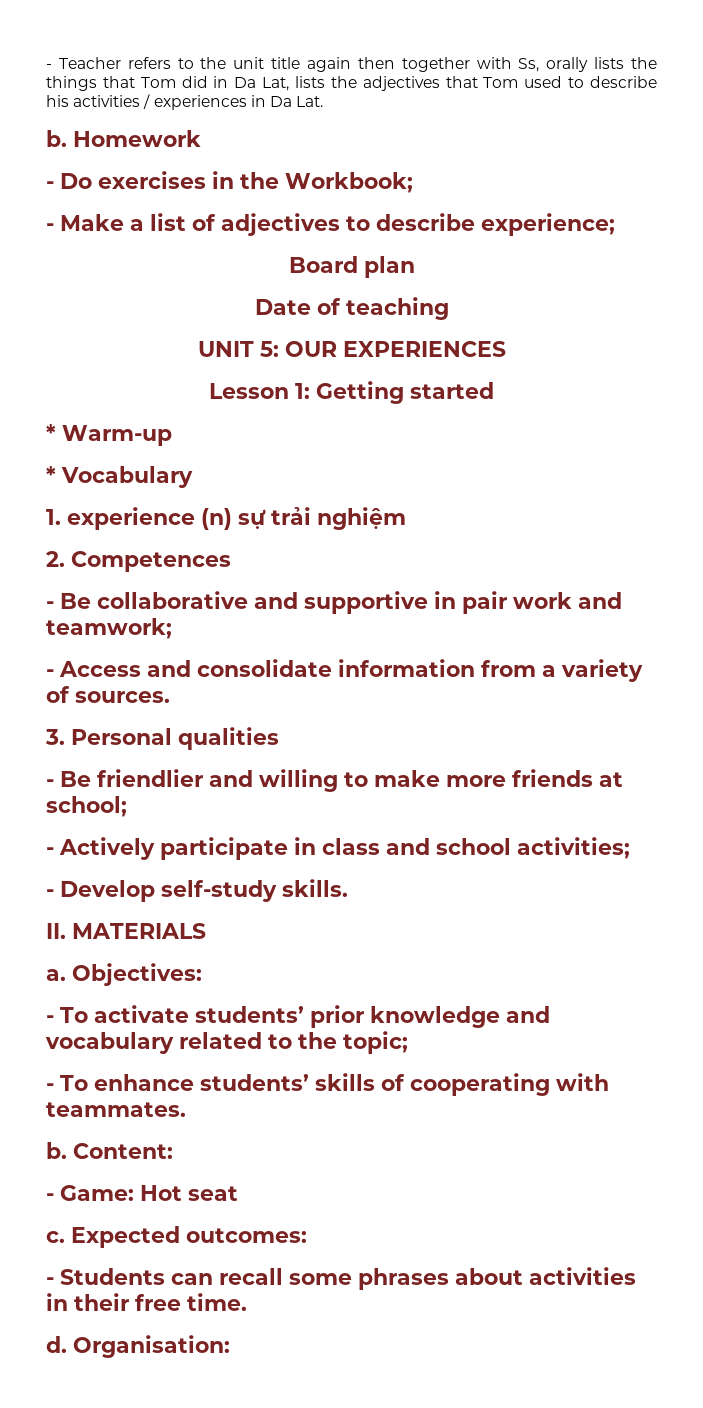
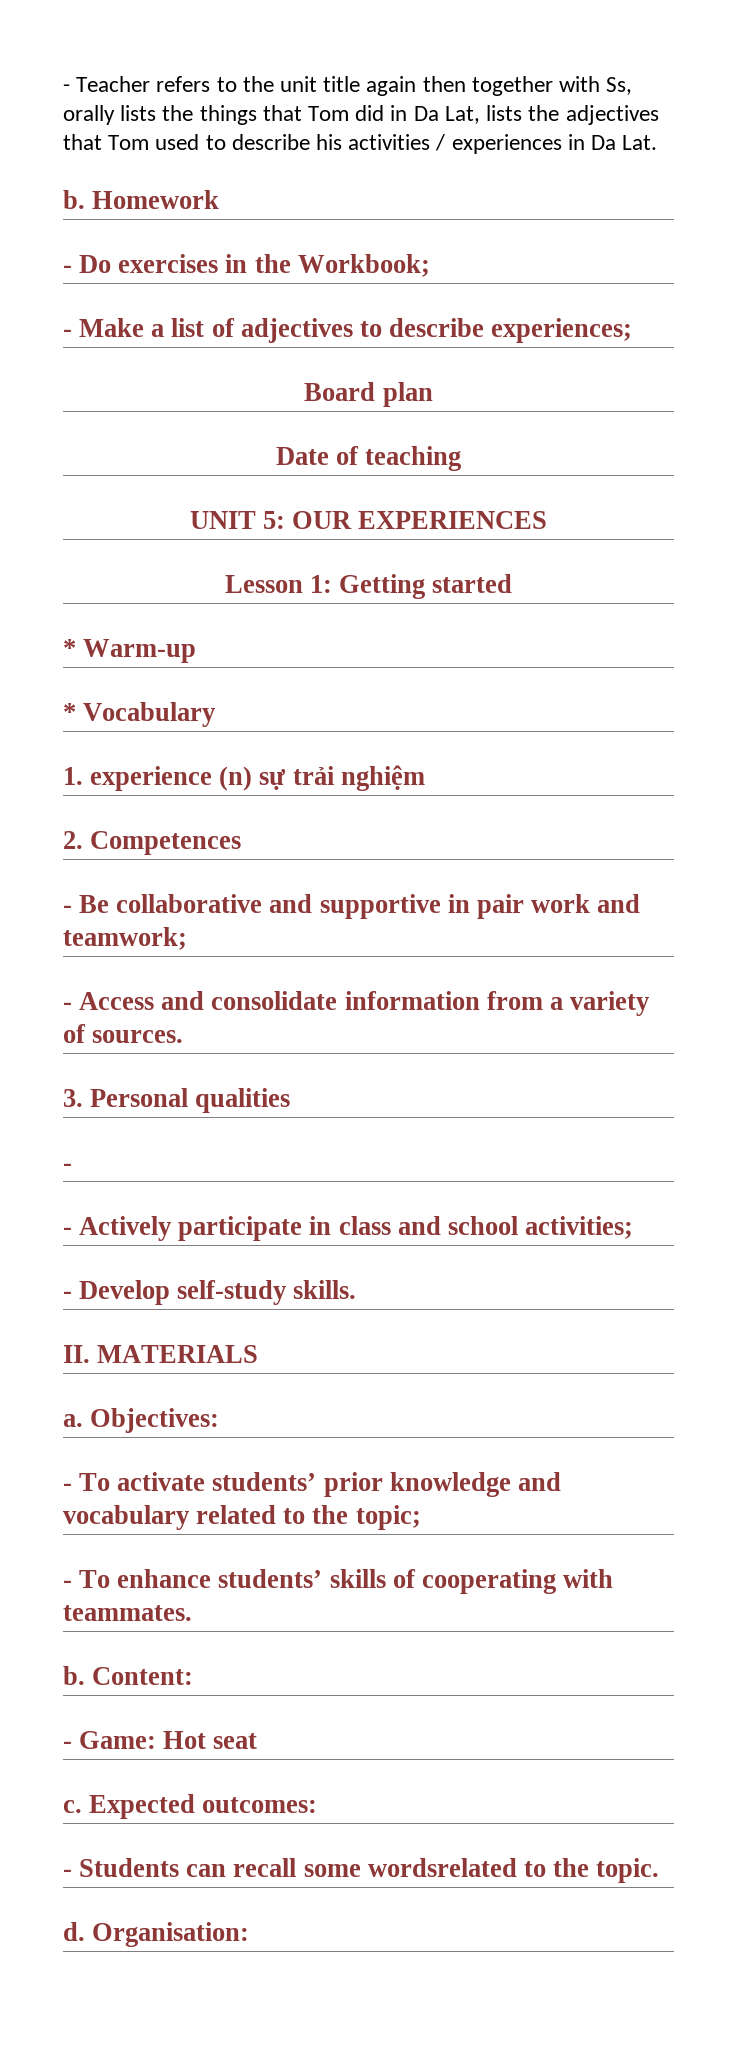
[481,213,615,236] experience; -> [491,318,633,343] experiences;
[60,769,623,792] [46,796,127,817] Be friendlier and willing to make more friends at school; -> (72, 1167) none
[358,1267,636,1290] [46,1293,247,1311] phrases about activities in their free time. -> [367,1858,660,1883] wordsrelated to the topic.

